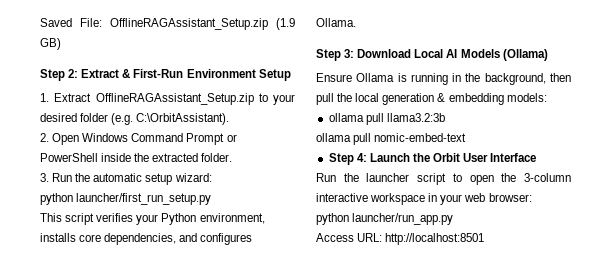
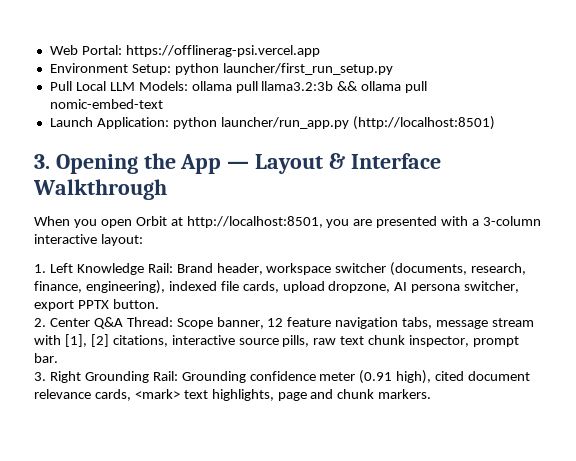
[40,18,295,30] [40,38,61,50] [40,69,291,81] [40,93,295,105] [40,113,230,125] [40,133,237,145] [40,153,233,162] [40,173,212,185] [40,193,212,205] [40,213,265,225] [40,233,253,245] [316,18,356,27] [316,49,548,61] [316,73,571,85] [316,93,547,105] Saved File: OfflineRAGAssistant_Setup.zip (1.9 GB) // Step 2: Extract & First-Run Environment Setup // 1. Extract OfflineRAGAssistant_Setup.zip to your desired folder (e.g. C:\OrbitAssistant). // 2. Open Windows Command Prompt or PowerShell inside the extracted folder. // 3. Run the automatic setup wizard: // python launcher/first_run_setup.py // This script verifies your Python environment, installs core dependencies, and configures Ollama. // Step 3: Download Local AI Models (Ollama) // Ensure Ollama is running in the background, then pull the local generation & embedding models: // -> [49,45,320,57] [49,63,393,75] [49,81,188,91] Web Portal: https://offlinerag-psi.vercel.app // Environment Setup: python launcher/first_run_setup.py // Pull Local LLM Models:
(445, 117) // -> [337,81,359,91] &&
[328,153,537,165] [316,173,571,185] [316,193,532,205] [316,213,454,225] [316,233,485,245] Step 4: Launch the Orbit User Interface // Run the launcher script to open the 3-column interactive workspace in your web browser: // python launcher/run_app.py // Access URL: http://localhost:8501 -> [49,116,495,130] [34,153,441,174] [33,179,167,200] [34,216,542,228] [34,234,143,246] [34,262,527,276] [34,280,520,294] [34,299,159,311] [34,317,535,329] [34,334,520,347] [34,353,58,363] [34,370,531,384] [34,389,432,401] Launch Application: python launcher/run_app.py (http://localhost:8501) // 3. Opening the App — Layout & Interface Walkthrough // When you open Orbit at http://localhost:8501, you are presented with a 3-column interactive layout: // 1. Left Knowledge Rail: Brand header, workspace switcher (documents, research, finance, engineering), indexed file cards, upload dropzone, AI persona switcher, export PPTX button. // 2. Center Q&A Thread: Scope banner, 12 feature navigation tabs, message stream with [1], [2] citations, interactive source pills, raw text chunk inspector, prompt bar. // 3. Right Grounding Rail: Grounding confidence meter (0.91 high), cited document relevance cards, <mark> text highlights, page and chunk markers.

